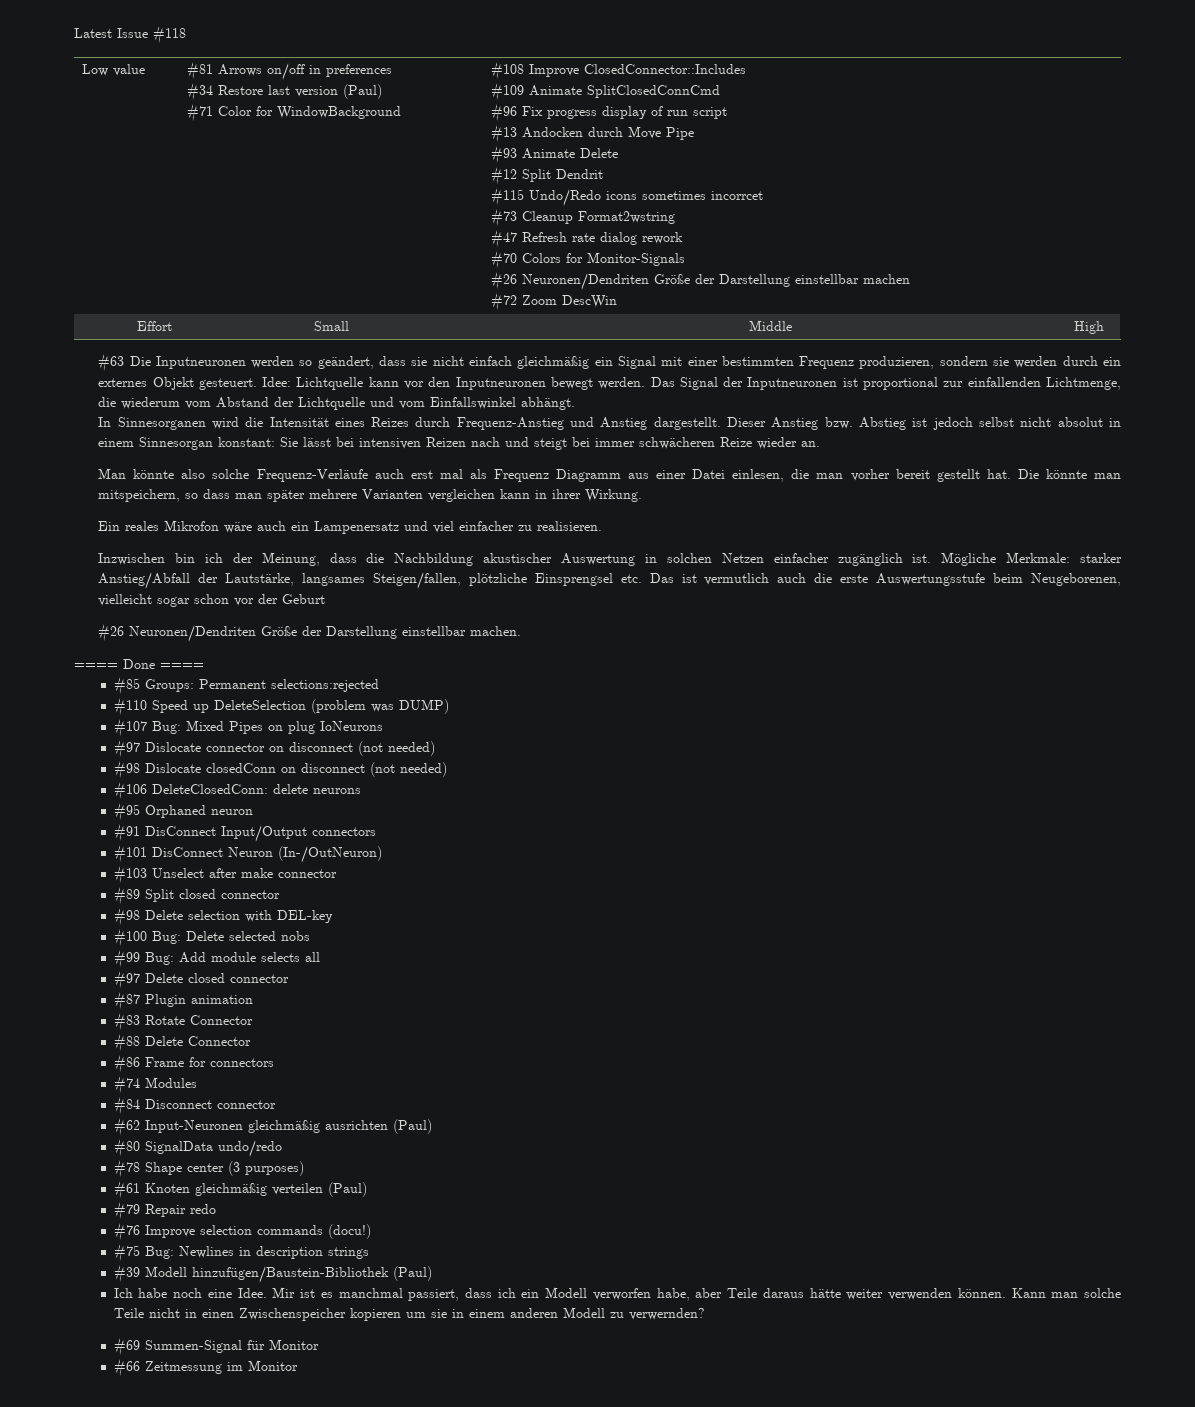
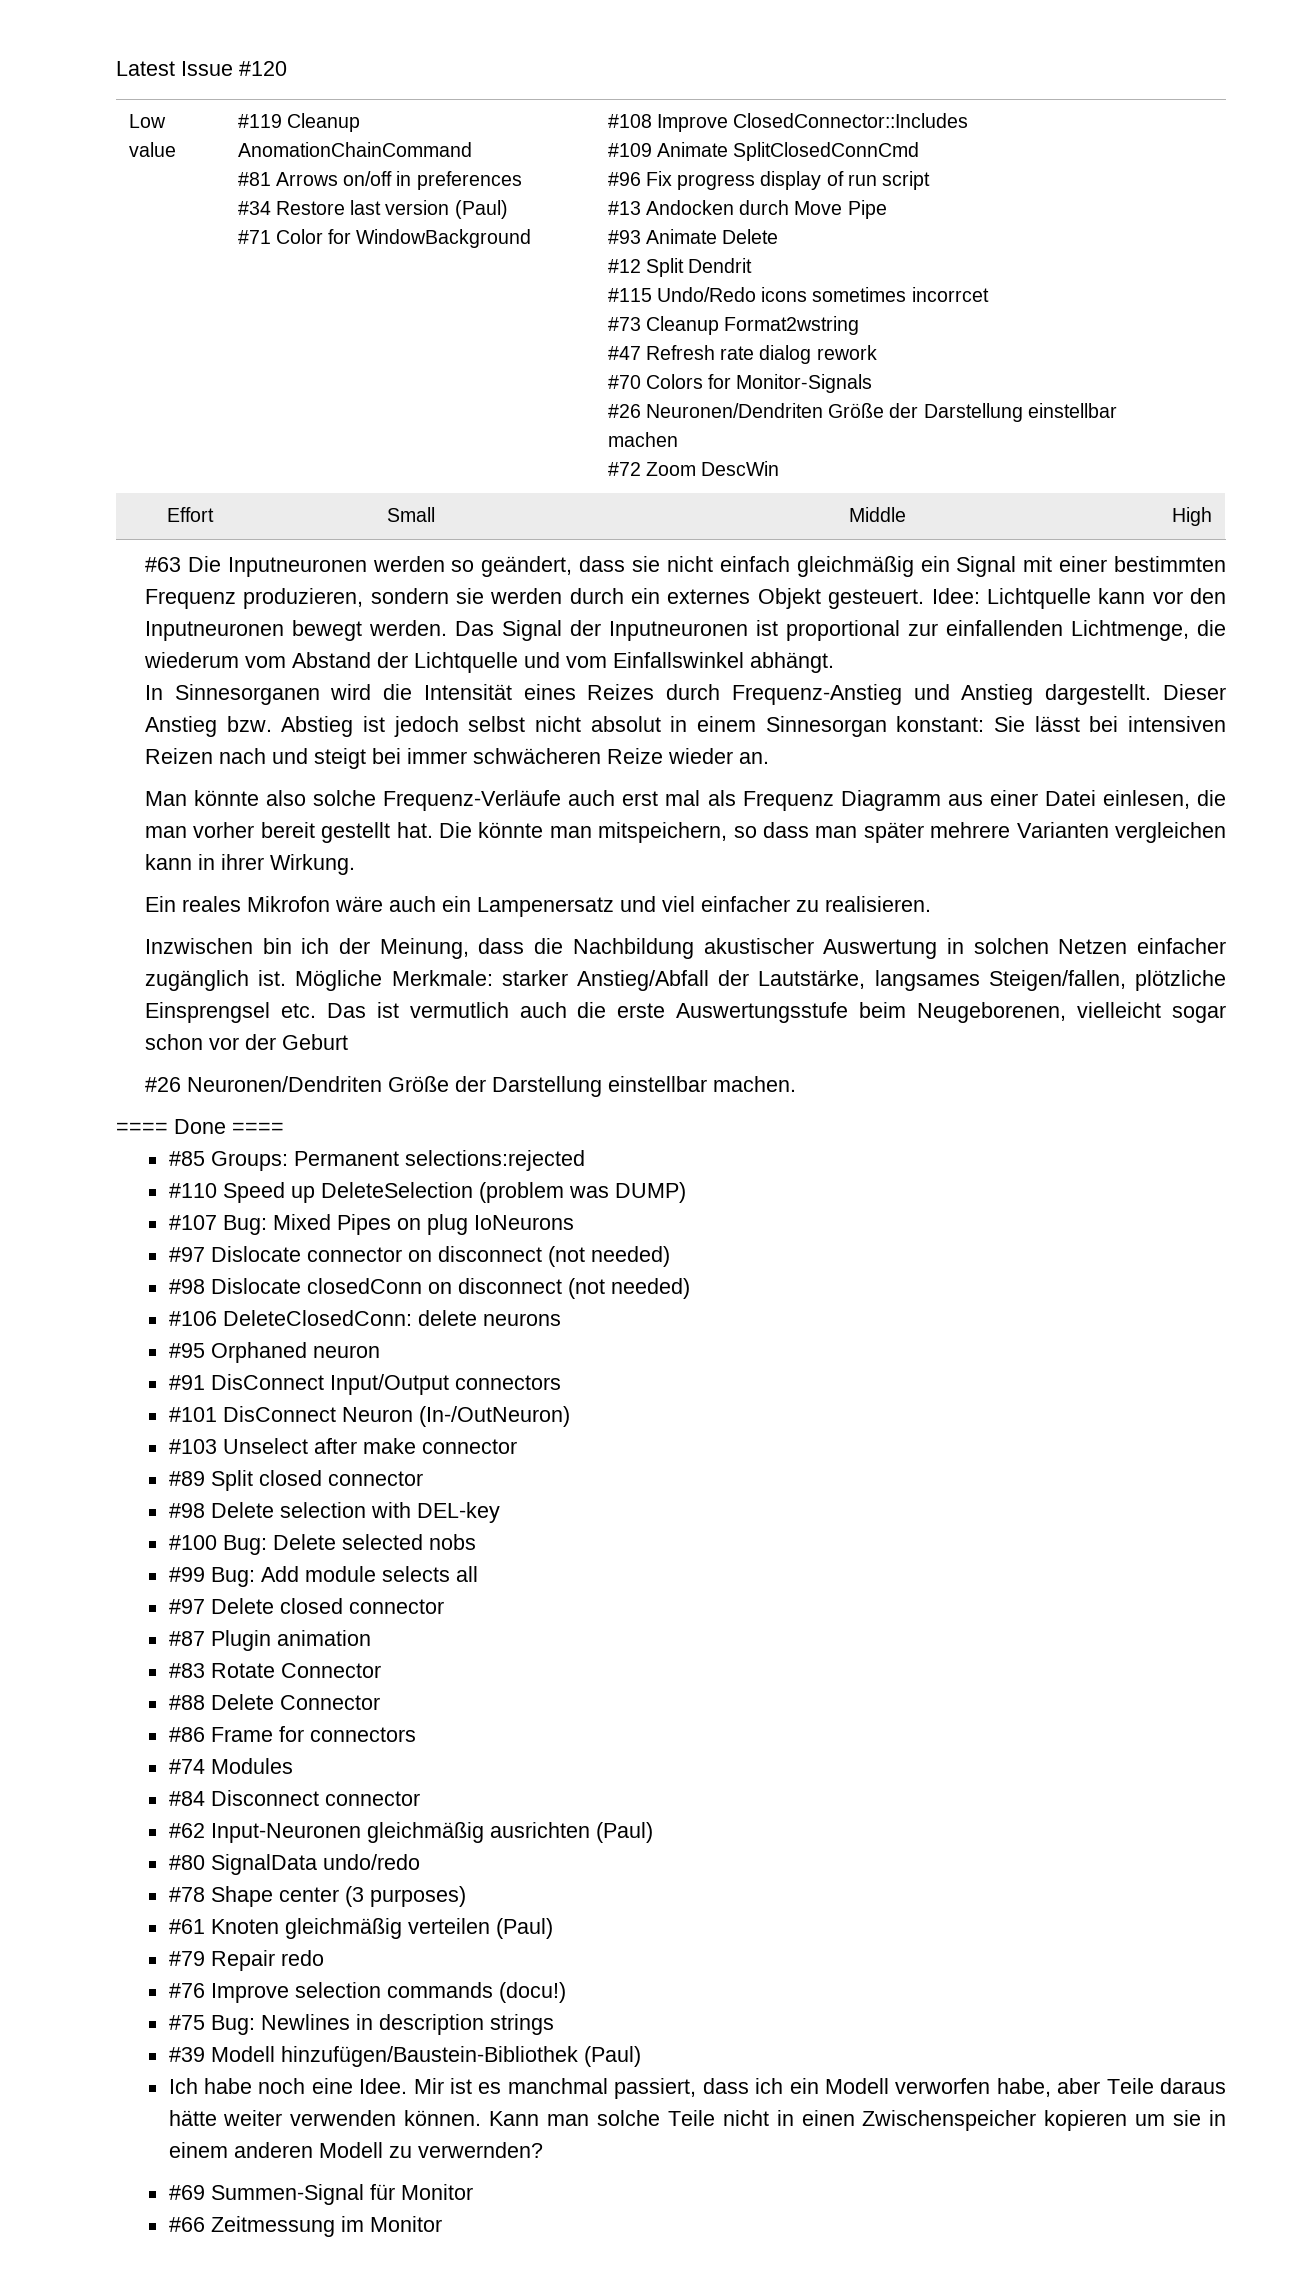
[153,26,186,44] #118 -> [239,61,287,76] #120
(146, 70) none -> [237,113,360,132] [237,142,472,157] #119 Cleanup AnomationChainCommand //

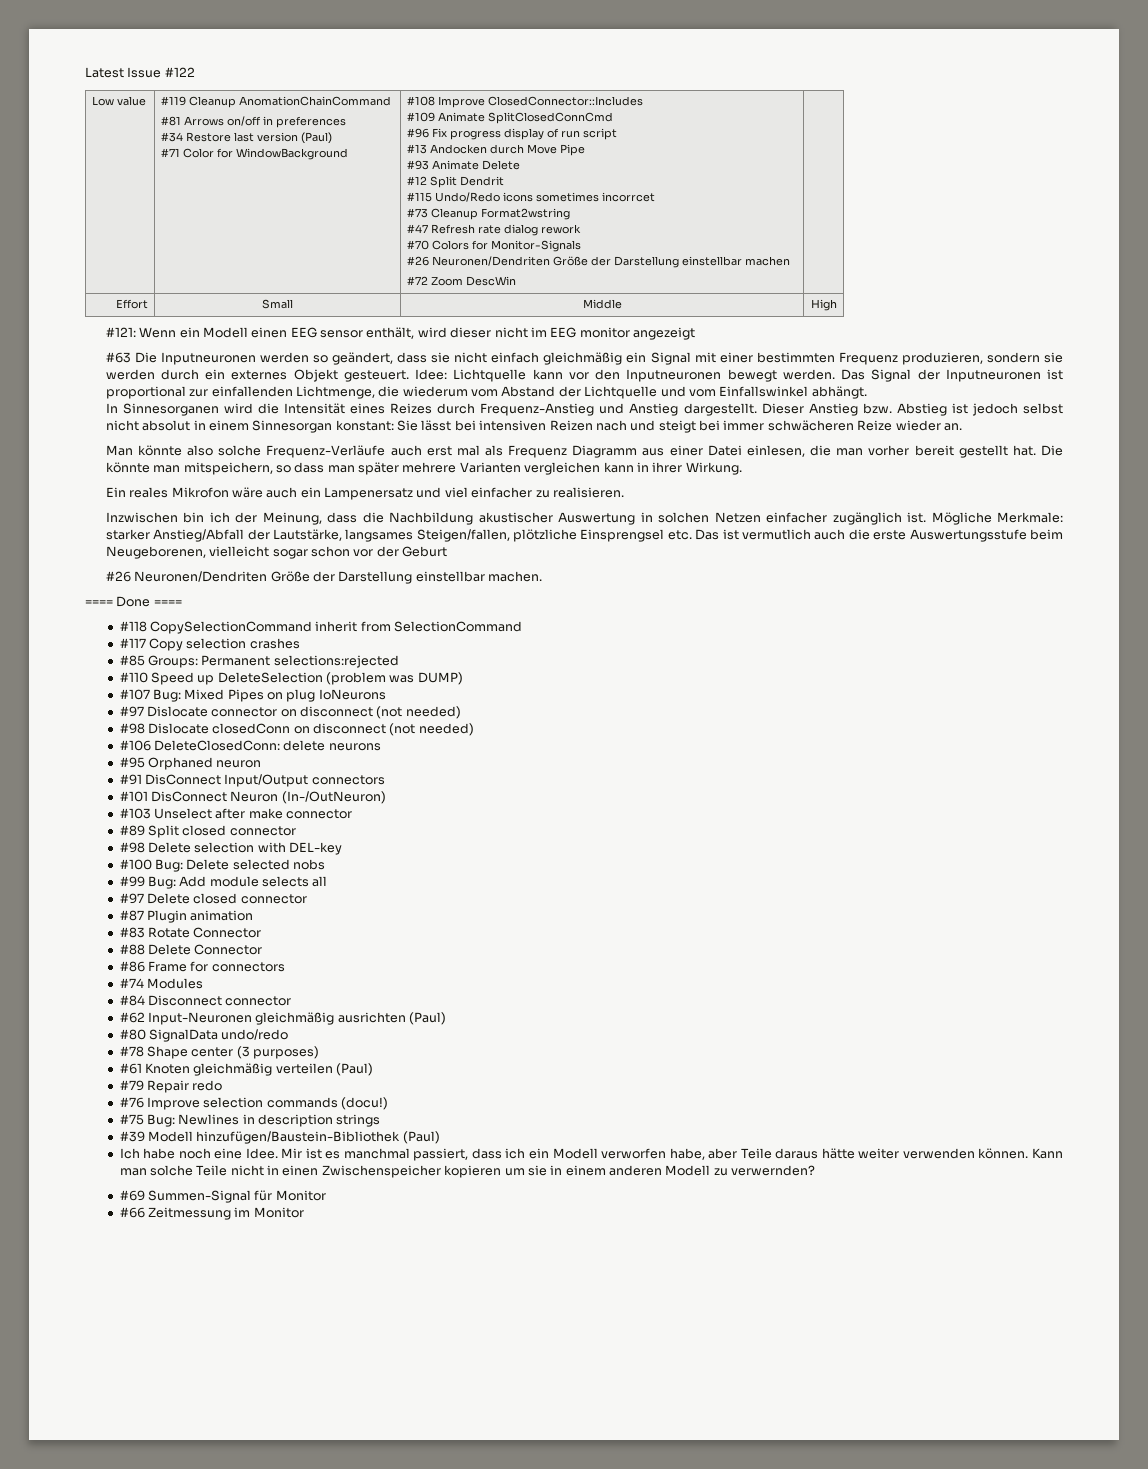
[239,61,287,76] #120 -> [164,67,195,77] #122
(1212, 516) none -> [105,327,695,340] // #121: Wenn ein Modell einen EEG sensor enthält, wird dieser nicht im EEG monitor angezeigt
(284, 1128) none -> [119,621,522,634] [119,638,300,651] // #118 CopySelectionCommand inherit from SelectionCommand // #117 Copy selection crashes

